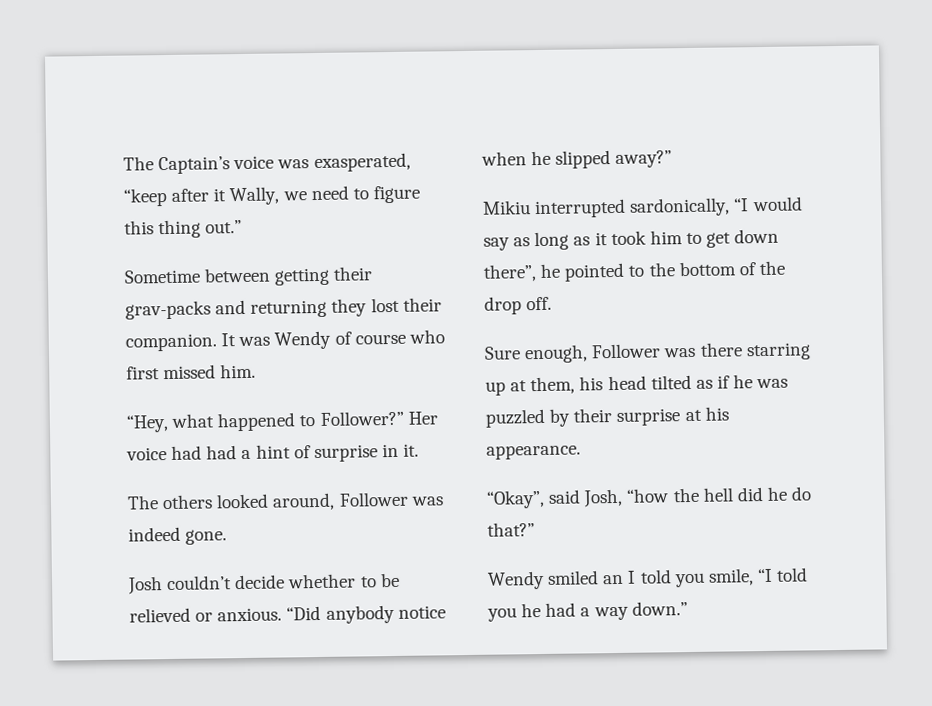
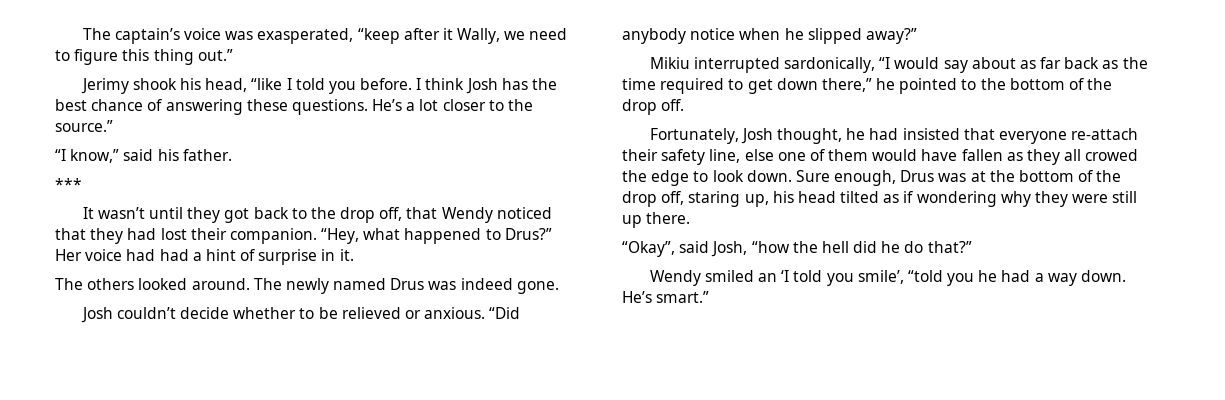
[123,156,231,175] The Captain’s -> [82,28,180,44] The captain’s
[124,266,374,286] [125,297,442,320] [125,329,445,352] [126,363,257,380] Sometime between getting their grav-packs and returning they lost their companion. It was Wendy of course who first missed him. // -> [80,78,558,94] [55,99,534,115] [55,120,113,132] [55,149,232,163] [55,178,82,190] [82,207,552,223] [55,228,317,244] Jerimy shook his head, “like I told you before. I think Josh has the best chance of answering these questions. He’s a lot closer to the source.” // “I know,” said his father. // *** // It wasn’t until they got back to the drop off, that Wendy noticed that they had lost their companion.
[319,410,404,426] Follower?” -> [504,228,552,240] Drus?”
[272,491,409,511] around, Follower -> [191,278,425,294] around. The newly named Drus
[513,230,683,251] as long as it took him -> [971,57,1148,69] [622,78,725,94] about as far back as the time required
[483,264,537,282] there”, -> [821,78,872,92] there,”
[484,342,811,364] [485,376,576,396] Sure enough, Follower was there starring up at them, -> [649,128,1139,144] [622,149,1139,165] [622,170,1122,186] [622,191,769,207] Fortunately, Josh thought, he had insisted that everyone re-attach their safety line, else one of them would have fallen as they all crowed the edge to look down. Sure enough, Drus was at the bottom of the drop off, staring up,
[733,374,789,389] [485,406,729,428] [486,444,581,460] he was puzzled by their surprise at his appearance. -> [916,191,1138,207] [622,212,691,228] wondering why they were still up there.
[627,567,809,588] I told you smile, “I told -> [781,270,943,286] ‘I told you smile’, “told
[631,601,688,616] down.” -> [1081,270,1127,282] [622,291,710,303] down. He’s smart.”

